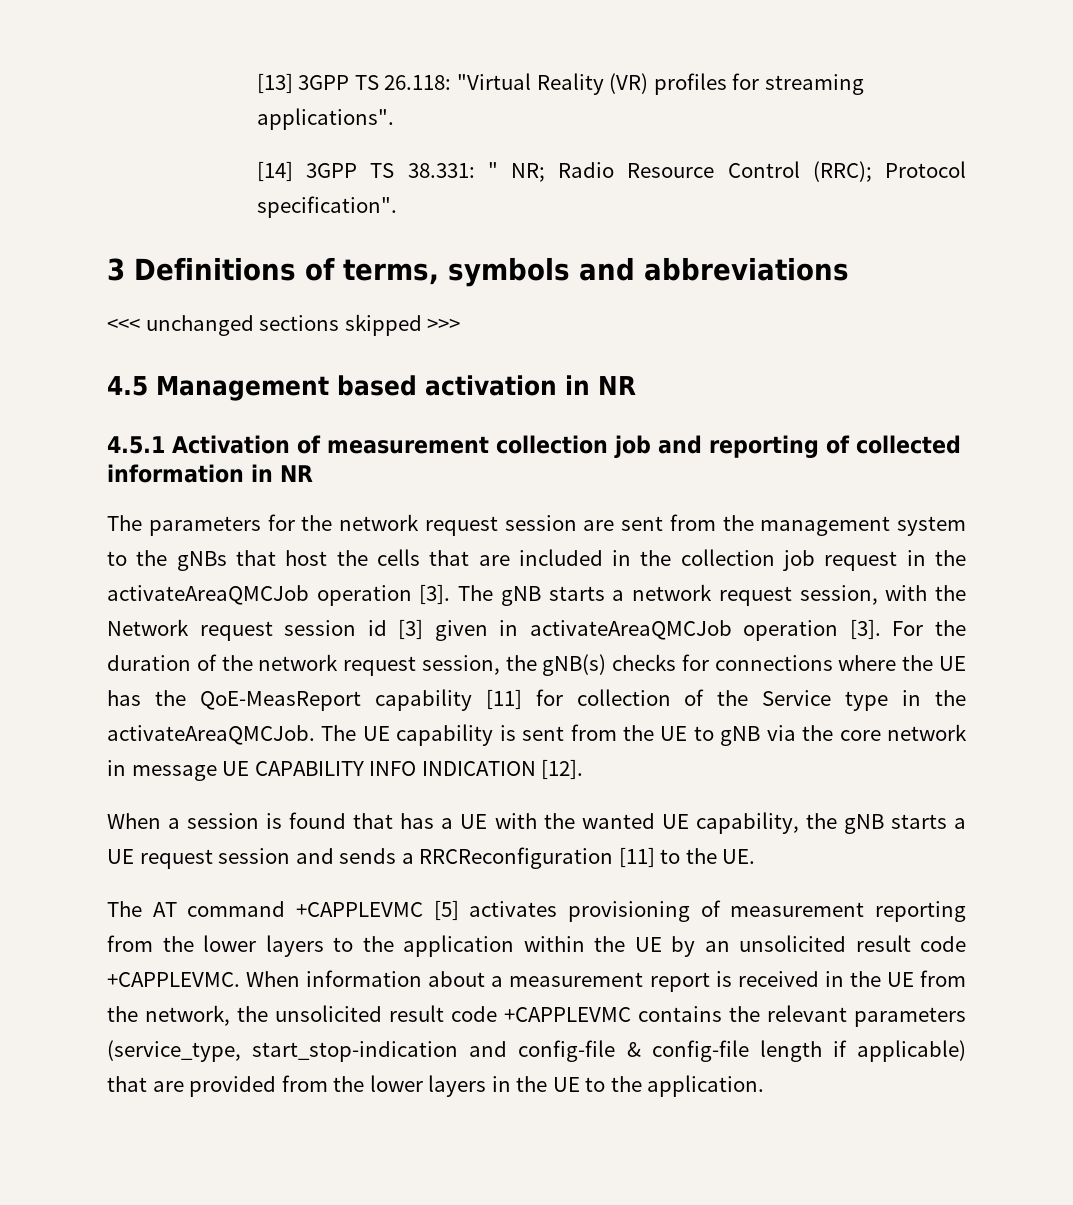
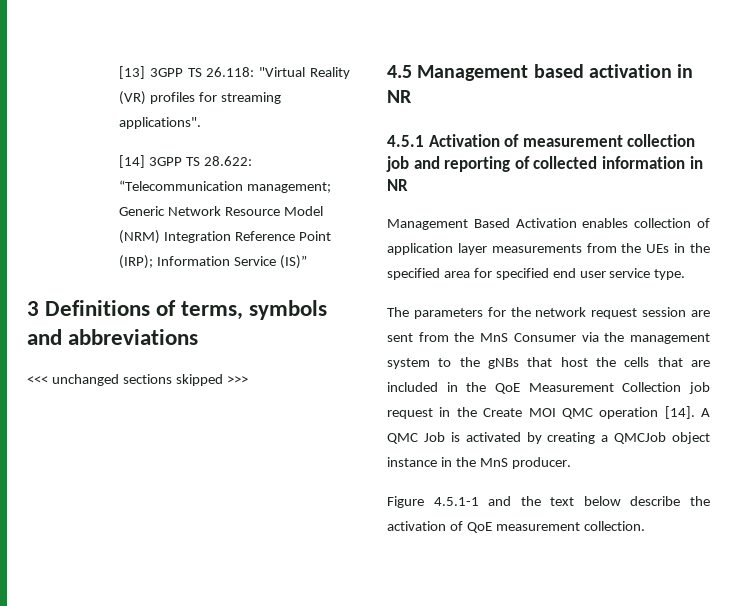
[407,161,967,182] [256,196,397,218] 38.331: " NR; Radio Resource Control (RRC); Protocol specification". -> [203,156,252,166] [118,180,331,193] [118,206,323,216] [118,230,331,244] [118,255,307,269] 28.622: “Telecommunication management; Generic Network Resource Model (NRM) Integration Reference Point (IRP); Information Service (IS)”
(313, 473) none -> [387,218,710,230] [387,243,711,255] [387,268,686,280] // Management Based Activation enables collection of application layer measurements from the UEs in the specified area for specified end user service type.
(754, 523) none -> [480,332,625,342] MnS Consumer via the
[680,549,775,566] collection -> [495,382,682,394] QoE Measurement Collection
[107,584,967,606] [107,619,966,641] [107,654,967,676] [107,689,966,711] [107,724,968,746] [107,759,584,781] [107,812,967,834] [107,847,756,869] [107,900,966,922] [107,935,966,957] [107,970,967,992] [107,1005,966,1027] [107,1040,966,1062] [107,1075,765,1097] activateAreaQMCJob operation [3]. The gNB starts a network request session, with the Network request session id [3] given in activateAreaQMCJob operation [3]. For the duration of the network request session, the gNB(s) checks for connections where the UE has the QoE-MeasReport capability [11] for collection of the Service type in the activateAreaQMCJob. The UE capability is sent from the UE to gNB via the core network in message UE CAPABILITY INFO INDICATION [12]. // When a session is found that has a UE with the wanted UE capability, the gNB starts a UE request session and sends a RRCReconfiguration [11] to the UE. // The AT command +CAPPLEVMC [5] activates provisioning of measurement reporting from the lower layers to the application within the UE by an unsolicited result code +CAPPLEVMC. When information about a measurement report is received in the UE from the network, the unsolicited result code +CAPPLEVMC contains the relevant parameters (service_type, start_stop-indication and config-file & config-file length if applicable) that are provided from the lower layers in the UE to the application. -> [483,406,710,419] [387,432,710,444] [387,457,571,469] [387,496,710,508] [387,521,645,533] Create MOI QMC operation [14]. A QMC Job is activated by creating a QMCJob object instance in the MnS producer. // Figure 4.5.1-1 and the text below describe the activation of QoE measurement collection.

